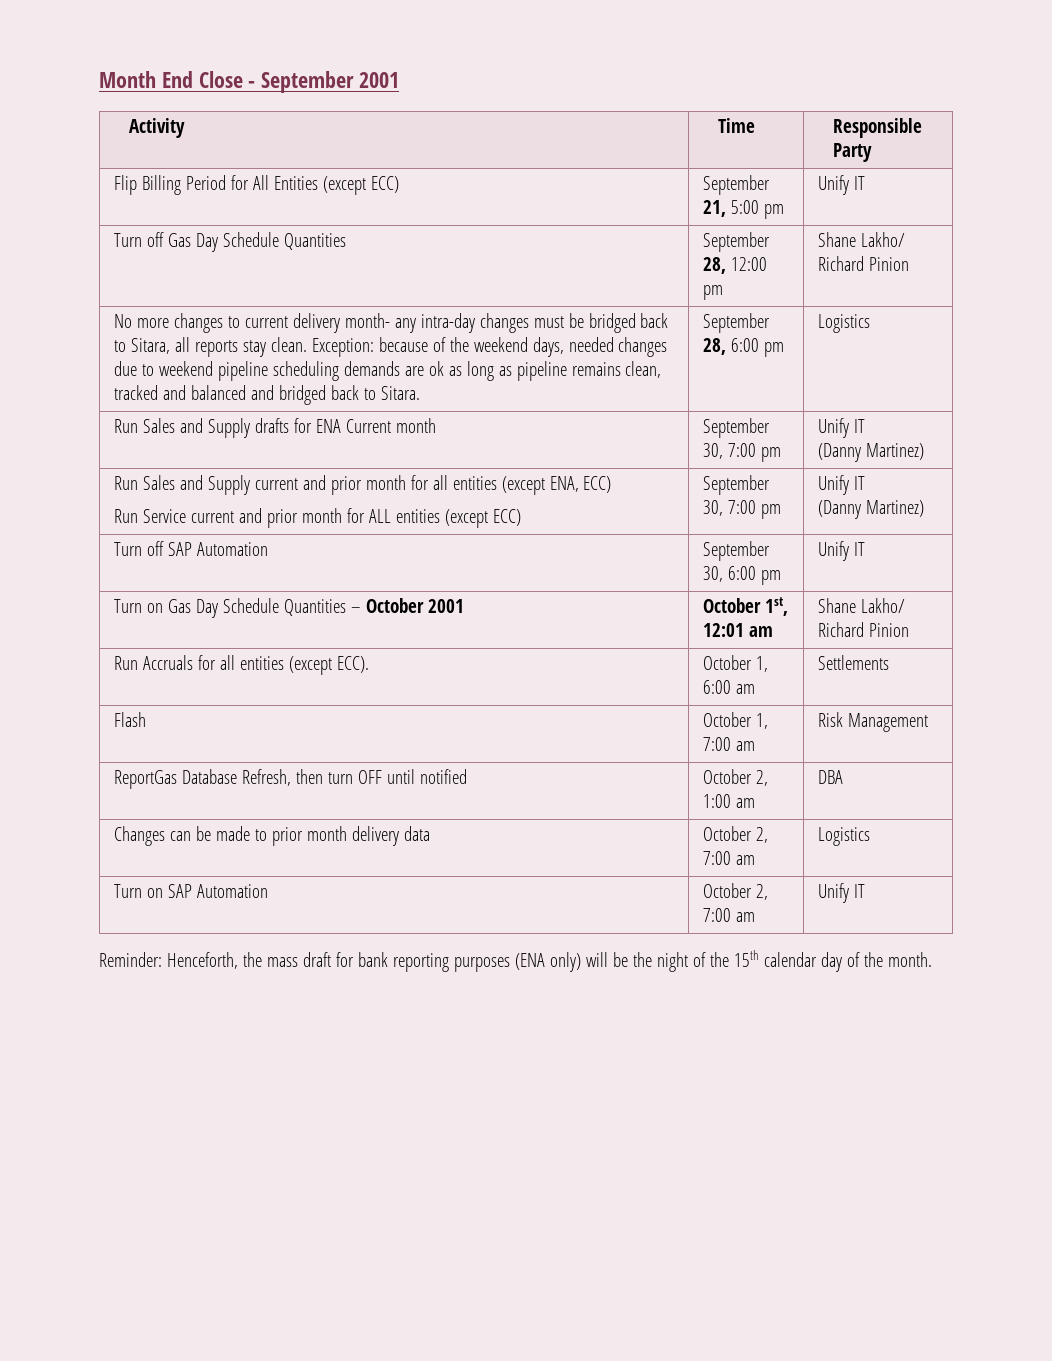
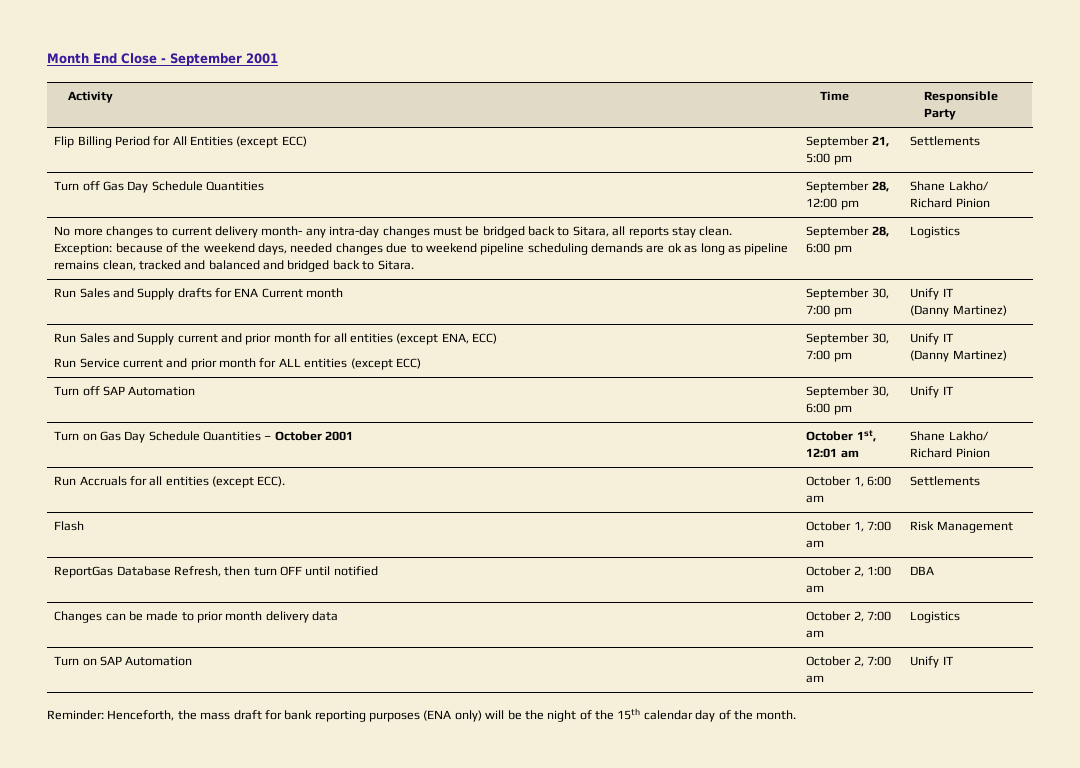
[817,175,865,195] Unify IT -> [910,136,981,146] Settlements

